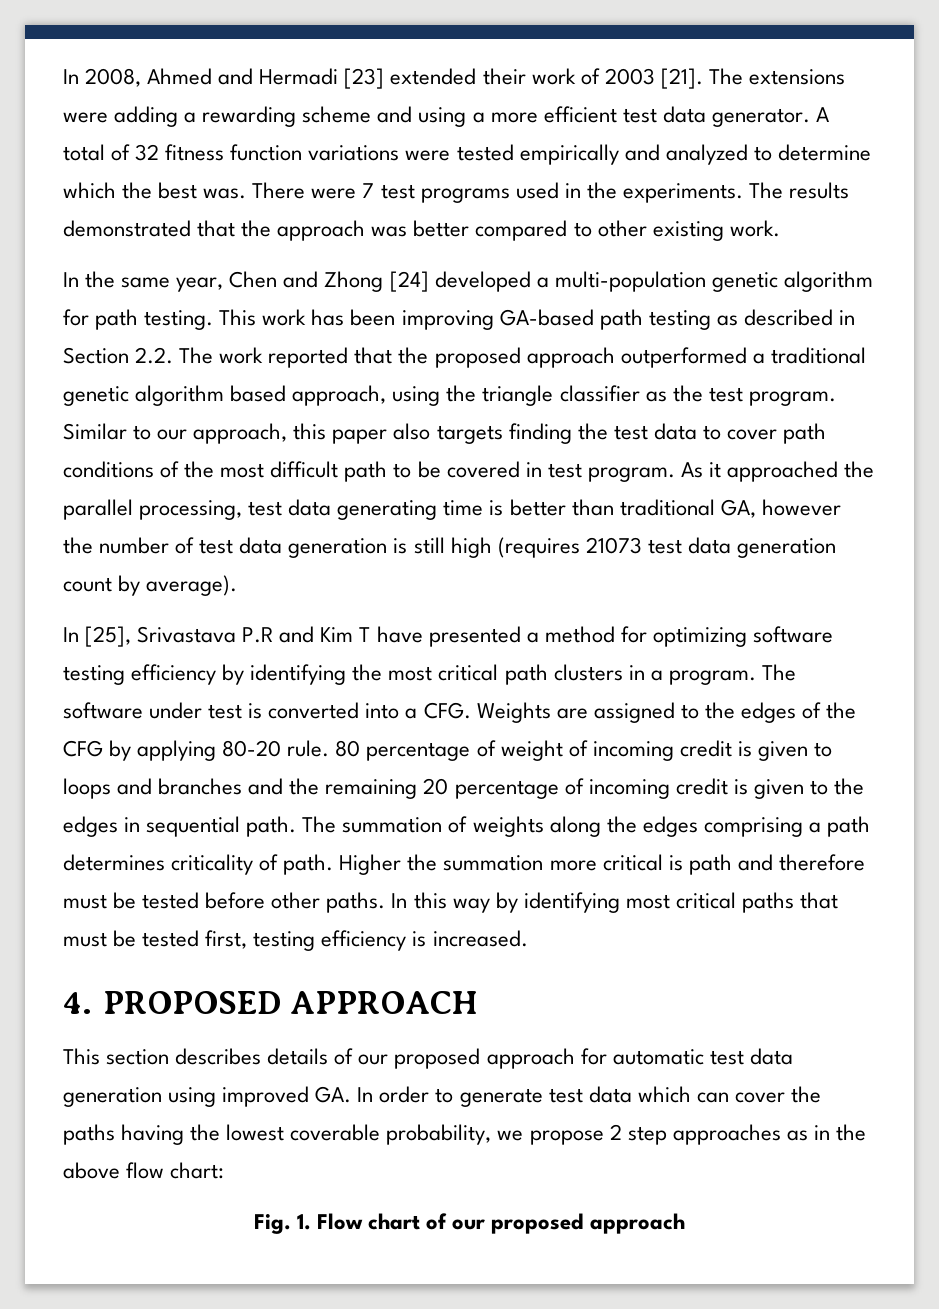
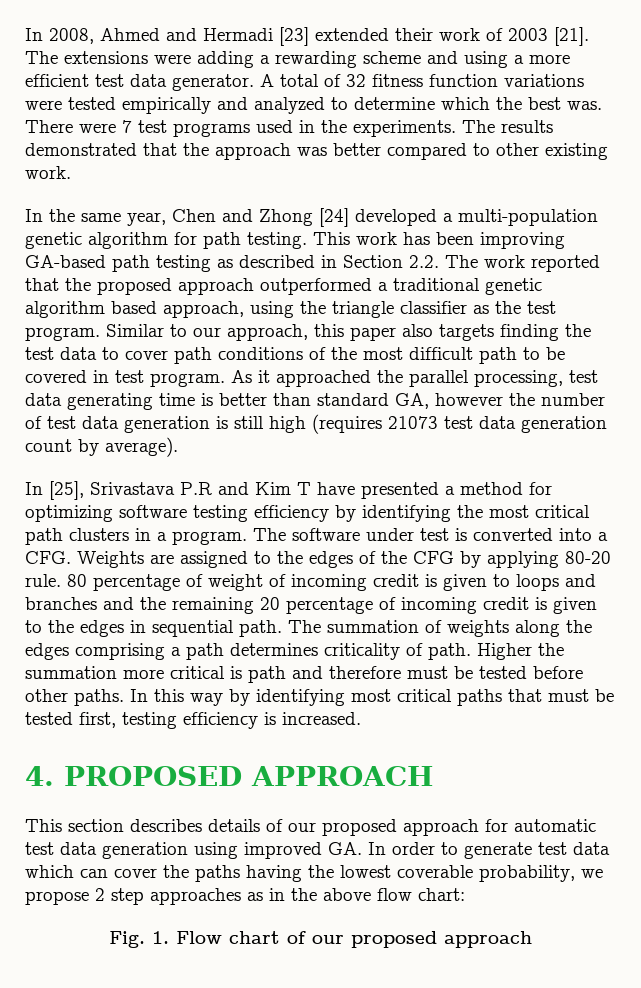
[619,499,715,516] traditional -> [317,393,389,406] standard

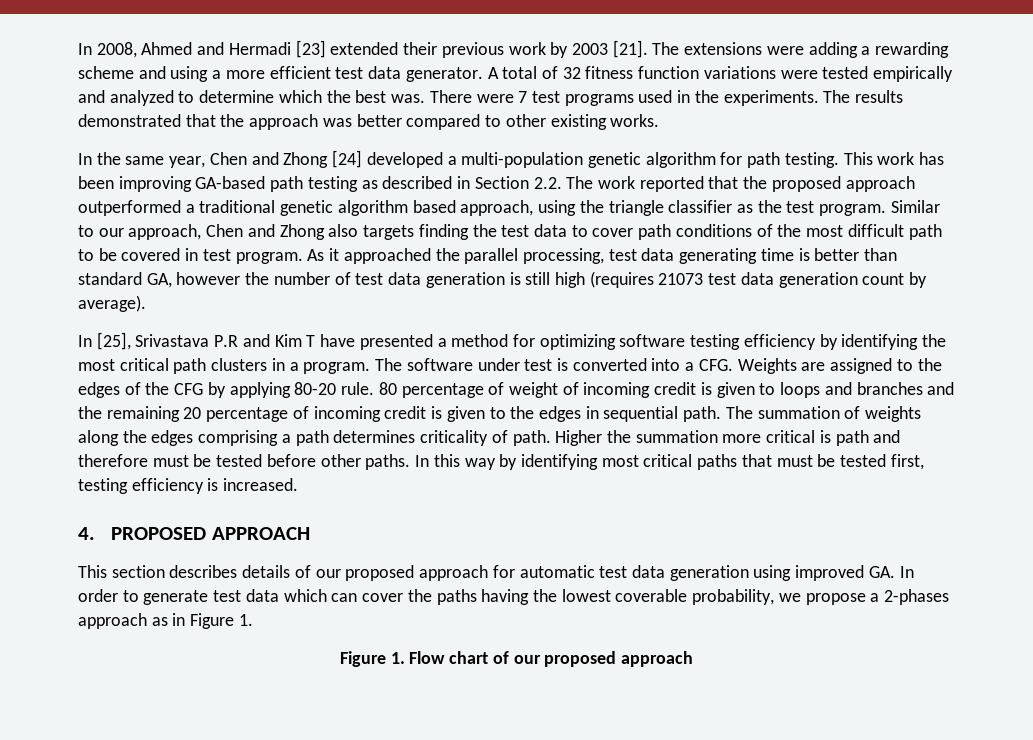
[439,28,503,41] work of -> [441,42,569,58] previous work by
[25,166,71,179] work. -> [610,114,660,127] works.
[314,324,396,341] this paper -> [206,224,325,240] Chen and Zhong
[95,888,465,905] [109,931,145,948] 2 step approaches as in the above flow chart: // Fig. -> [870,589,950,605] [78,613,253,629] [339,651,386,667] a 2-phases approach as in Figure 1. // Figure

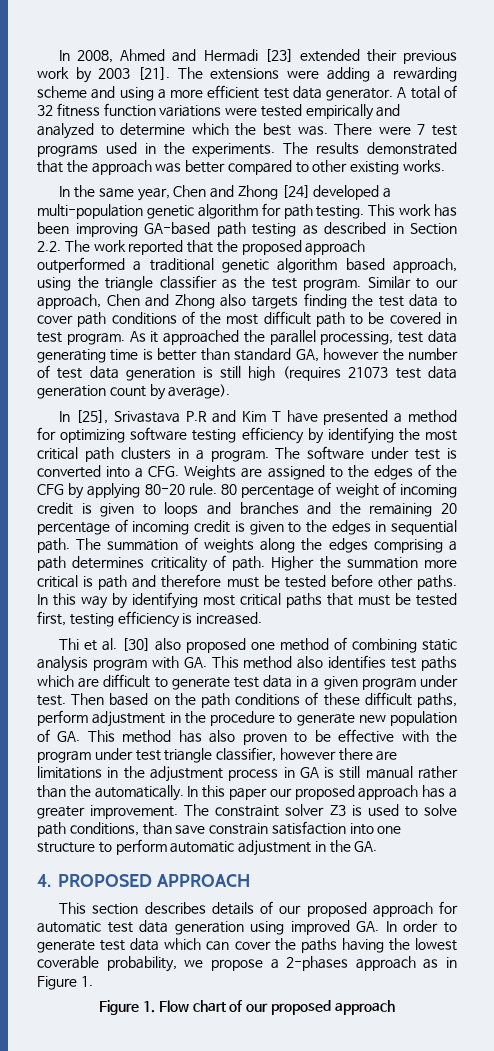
(299, 484) none -> [59,637,457,653] [37,655,458,672] [37,674,458,690] [37,692,457,708] [37,710,457,727] [37,729,457,745] [37,747,398,763] [37,766,459,782] [37,785,458,801] [37,804,457,819] [37,821,402,837] [37,839,378,856] // Thi et al. [30] also proposed one method of combining static analysis program with GA. This method also identifies test paths which are difficult to generate test data in a given program under test. Then based on the path conditions of these difficult paths, perform adjustment in the procedure to generate new population of GA. This method has also proven to be effective with the program under test triangle classifier, however there are limitations in the adjustment process in GA is still manual rather than the automatically. In this paper our proposed approach has a greater improvement. The constraint solver Z3 is used to solve path conditions, than save constrain satisfaction into one structure to perform automatic adjustment in the GA.

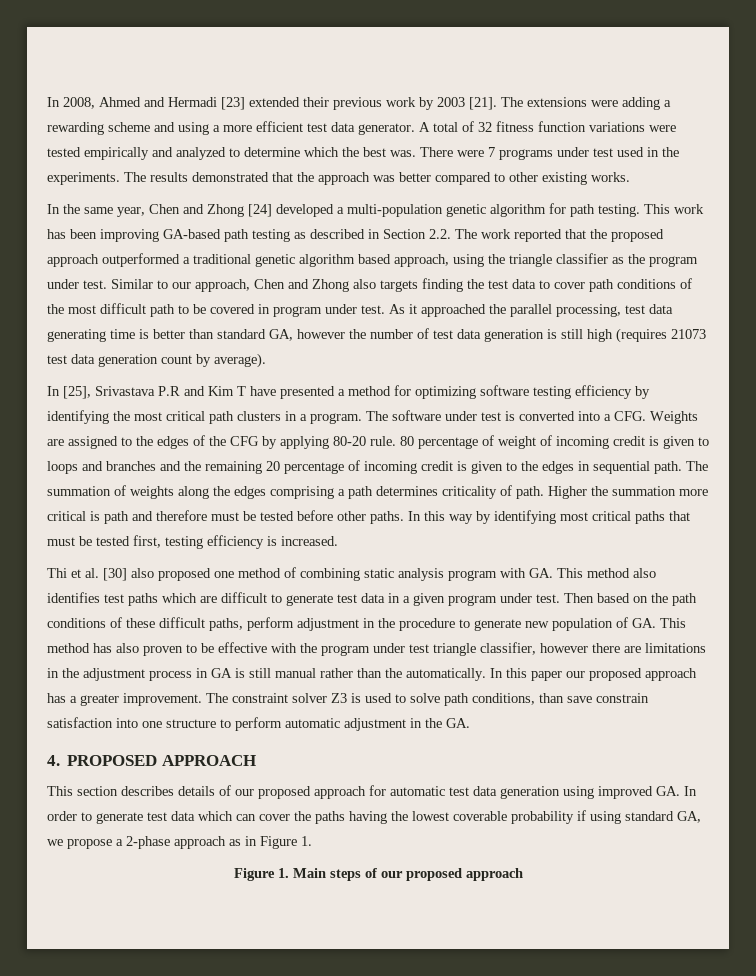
[432,125,458,136] [37,145,98,157] test programs -> [499,147,613,160] programs under test
[271,278,362,291] test program. -> [649,256,698,267] [47,279,107,289] program under test.
[37,332,125,345] test program. -> [273,304,385,317] program under test.
[106,956,177,972] probability, -> [511,810,701,824] probability if using standard GA,
[286,956,349,971] 2-phases -> [126,836,170,849] 2-phase
[158,1000,226,1012] Flow chart -> [292,868,361,881] Main steps

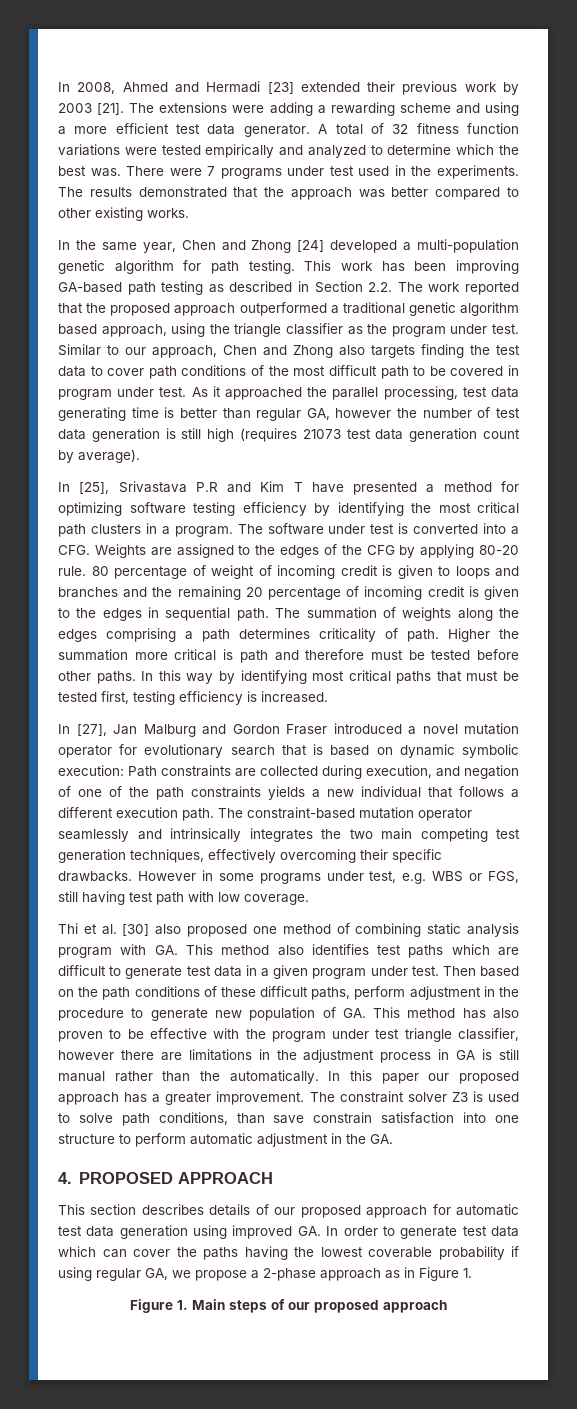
[217,329,266,339] standard -> [256,408,302,421] regular
(338, 541) none -> [58,723,519,737] [58,744,519,758] [58,765,519,779] [58,786,519,800] [58,807,472,821] [58,828,520,842] [58,849,442,863] [58,870,519,884] [58,891,309,905] // In [27], Jan Malburg and Gordon Fraser introduced a novel mutation operator for evolutionary search that is based on dynamic symbolic execution: Path constraints are collected during execution, and negation of one of the path constraints yields a new individual that follows a different execution path. The constraint-based mutation operator seamlessly and intrinsically integrates the two main competing test generation techniques, effectively overcoming their specific drawbacks. However in some programs under test, e.g. WBS or FGS, still having test path with low coverage.
[625,811,674,821] standard -> [96,1268,141,1281] regular

